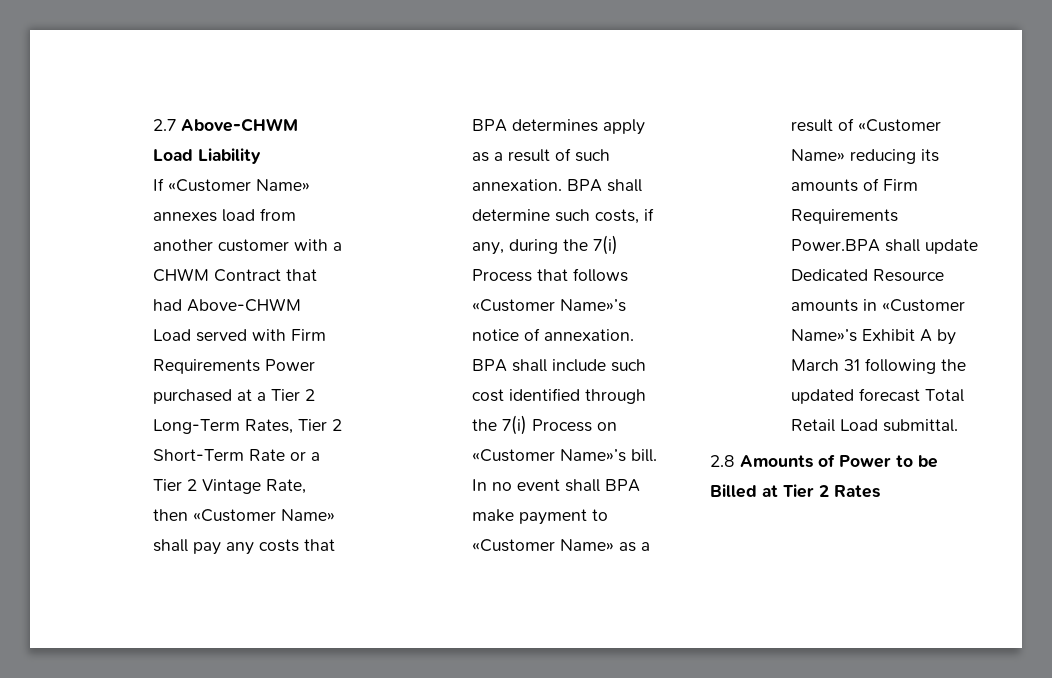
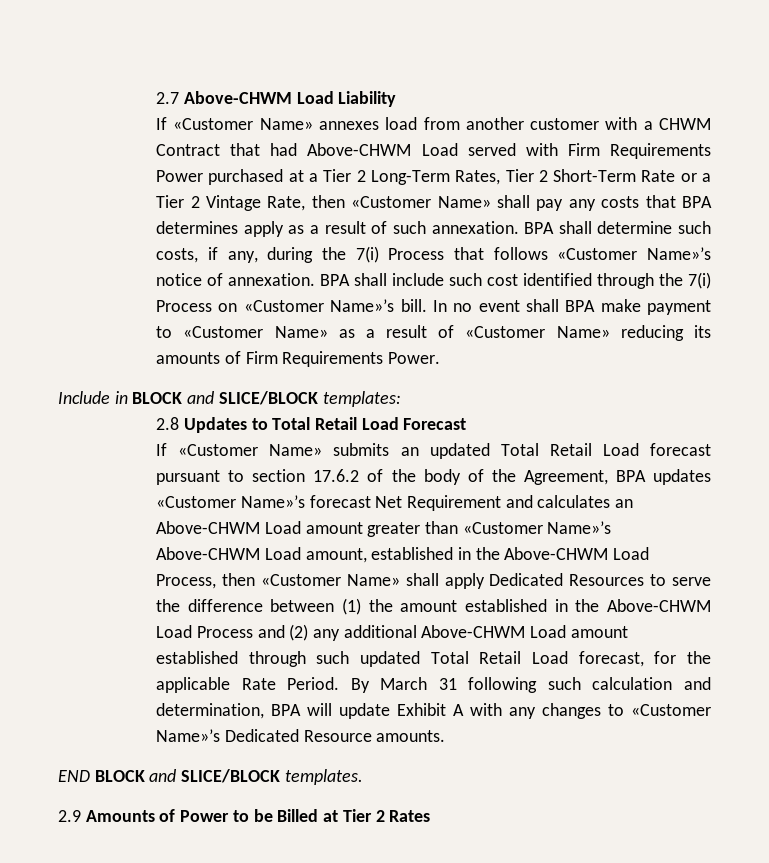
[791,239,978,254] [791,269,944,282] [791,299,965,312] [791,329,956,345] [791,358,966,374] [791,388,964,404] [791,419,958,432] [710,455,735,467] Power.BPA shall update Dedicated Resource amounts in «Customer Name»’s Exhibit A by March 31 following the updated forecast Total Retail Load submittal. // 2.8 -> [388,352,441,364] [58,391,401,407] [156,417,467,433] [156,443,711,459] [156,469,712,485] [156,495,634,511] [156,521,612,537] [156,547,650,563] [156,573,711,589] [156,598,711,615] [156,624,628,641] [156,651,712,667] [156,677,711,693] [156,703,712,719] [156,729,446,742] [58,769,363,785] [58,810,81,822] Power. // Include in BLOCK and SLICE/BLOCK templates: // 2.8 Updates to Total Retail Load Forecast // If «Customer Name» submits an updated Total Retail Load forecast pursuant to section 17.6.2 of the body of the Agreement, BPA updates «Customer Name»’s forecast Net Requirement and calculates an Above-CHWM Load amount greater than «Customer Name»’s Above-CHWM Load amount, established in the Above-CHWM Load Process, then «Customer Name» shall apply Dedicated Resources to serve the difference between (1) the amount established in the Above-CHWM Load Process and (2) any additional Above-CHWM Load amount established through such updated Total Retail Load forecast, for the applicable Rate Period. By March 31 following such calculation and determination, BPA will update Exhibit A with any changes to «Customer Name»’s Dedicated Resource amounts. // END BLOCK and SLICE/BLOCK templates. // 2.9

